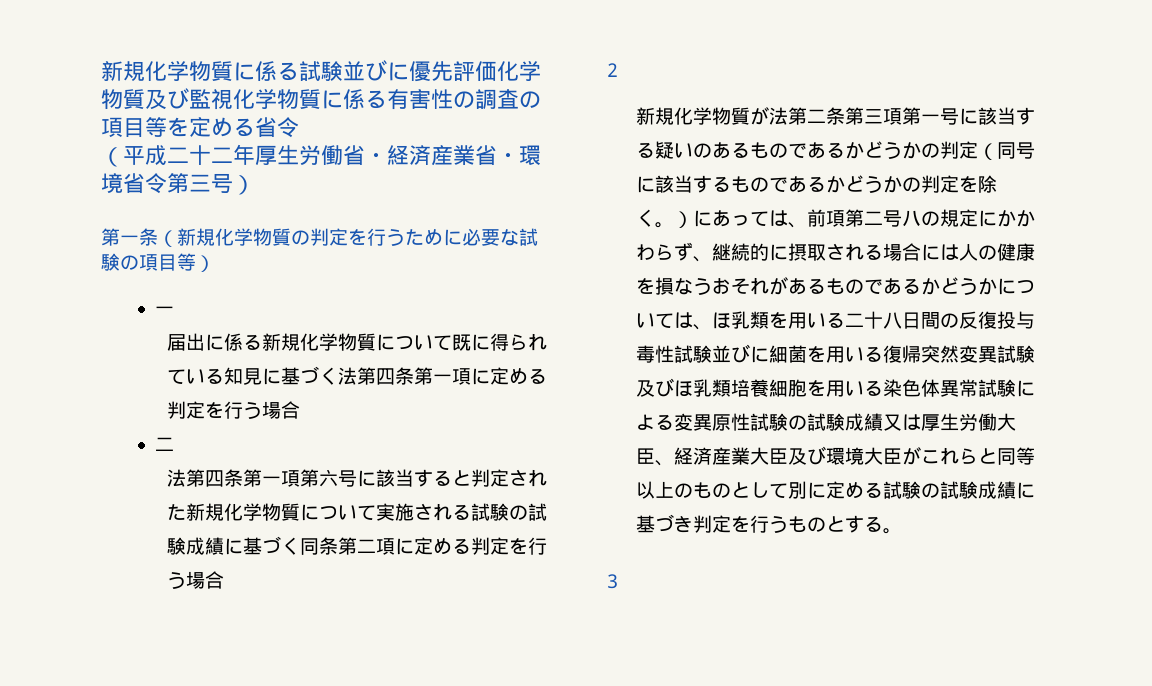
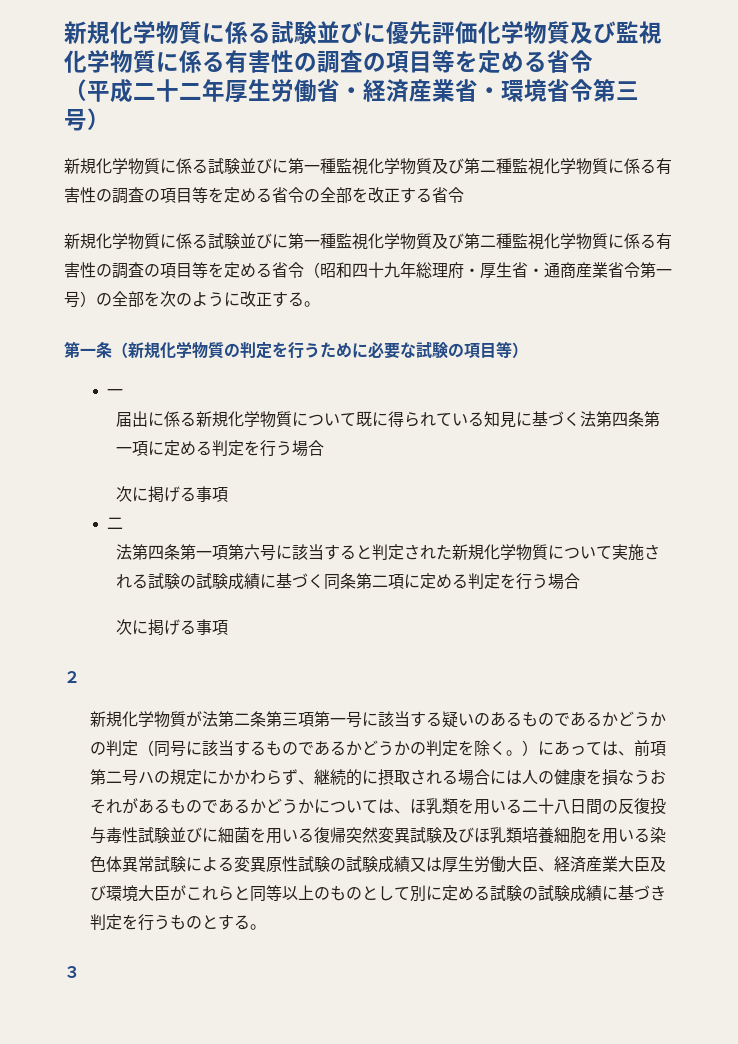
(255, 185) none -> [64,158,672,175] [64,187,464,204] [64,233,672,250] [64,262,672,279] [64,291,320,308] // 新規化学物質に係る試験並びに第一種監視化学物質及び第二種監視化学物質に係る有害性の調査の項目等を定める省令の全部を改正する省令 // 新規化学物質に係る試験並びに第一種監視化学物質及び第二種監視化学物質に係る有害性の調査の項目等を定める省令（昭和四十九年総理府・厚生省・通商産業省令第一号）の全部を次のように改正する。
(301, 410) none -> [115,486,228,503] // 次に掲げる事項
(225, 580) none -> [115,619,228,636] // 次に掲げる事項

